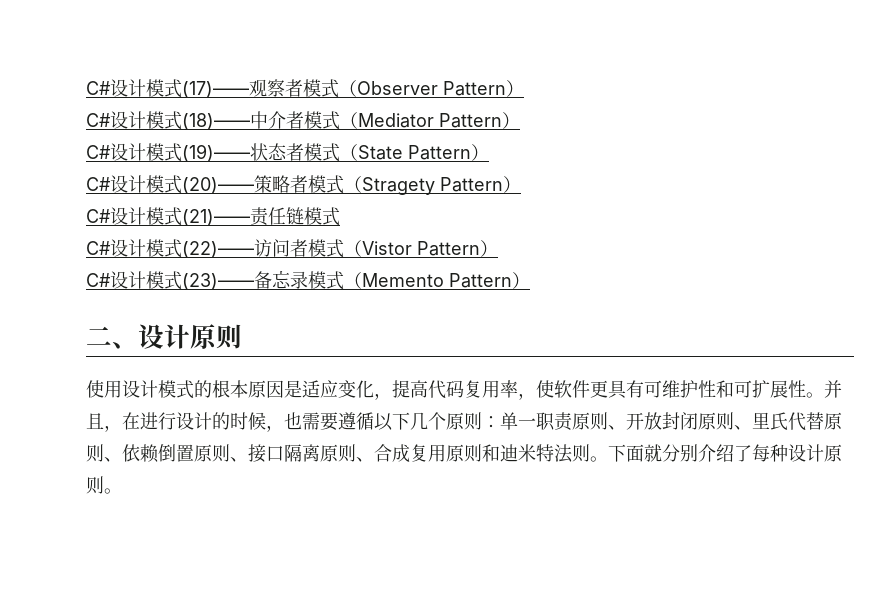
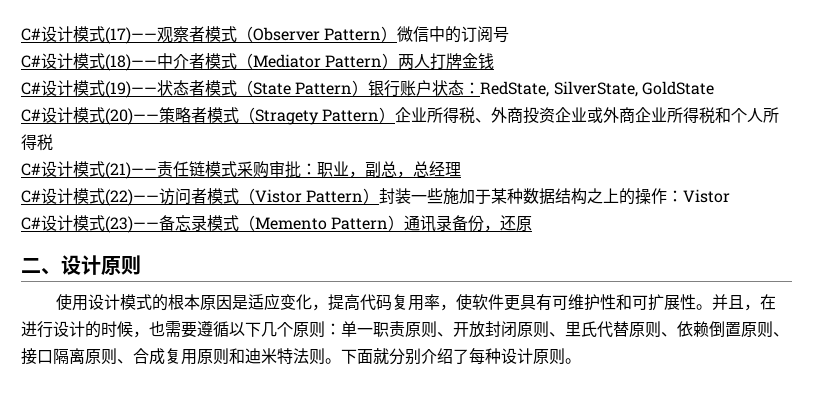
(524, 88) none -> [397,26,510,43] 微信中的订阅号
(520, 120) none -> [398,53,495,69] 两人打牌金钱
(489, 152) none -> [368,80,714,97] 银行账户状态：RedState, SilverState, GoldState
(521, 184) none -> [395,107,780,124] [21,134,53,151] 企业所得税、外商投资企业或外商企业所得税和个人所得税
(340, 216) none -> [237,161,461,178] 采购审批：职业，副总，总经理
(498, 248) none -> [379,188,731,205] 封装一些施加于某种数据结构之上的操作：Vistor
(530, 280) none -> [404,215,533,232] 通讯录备份，还原

